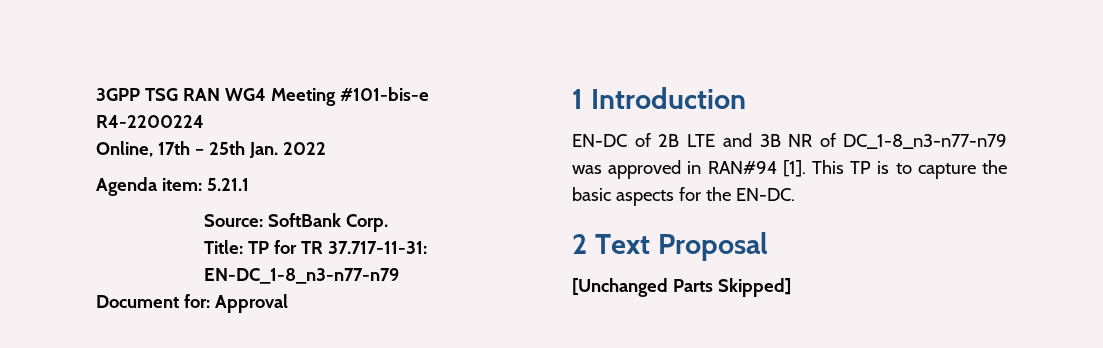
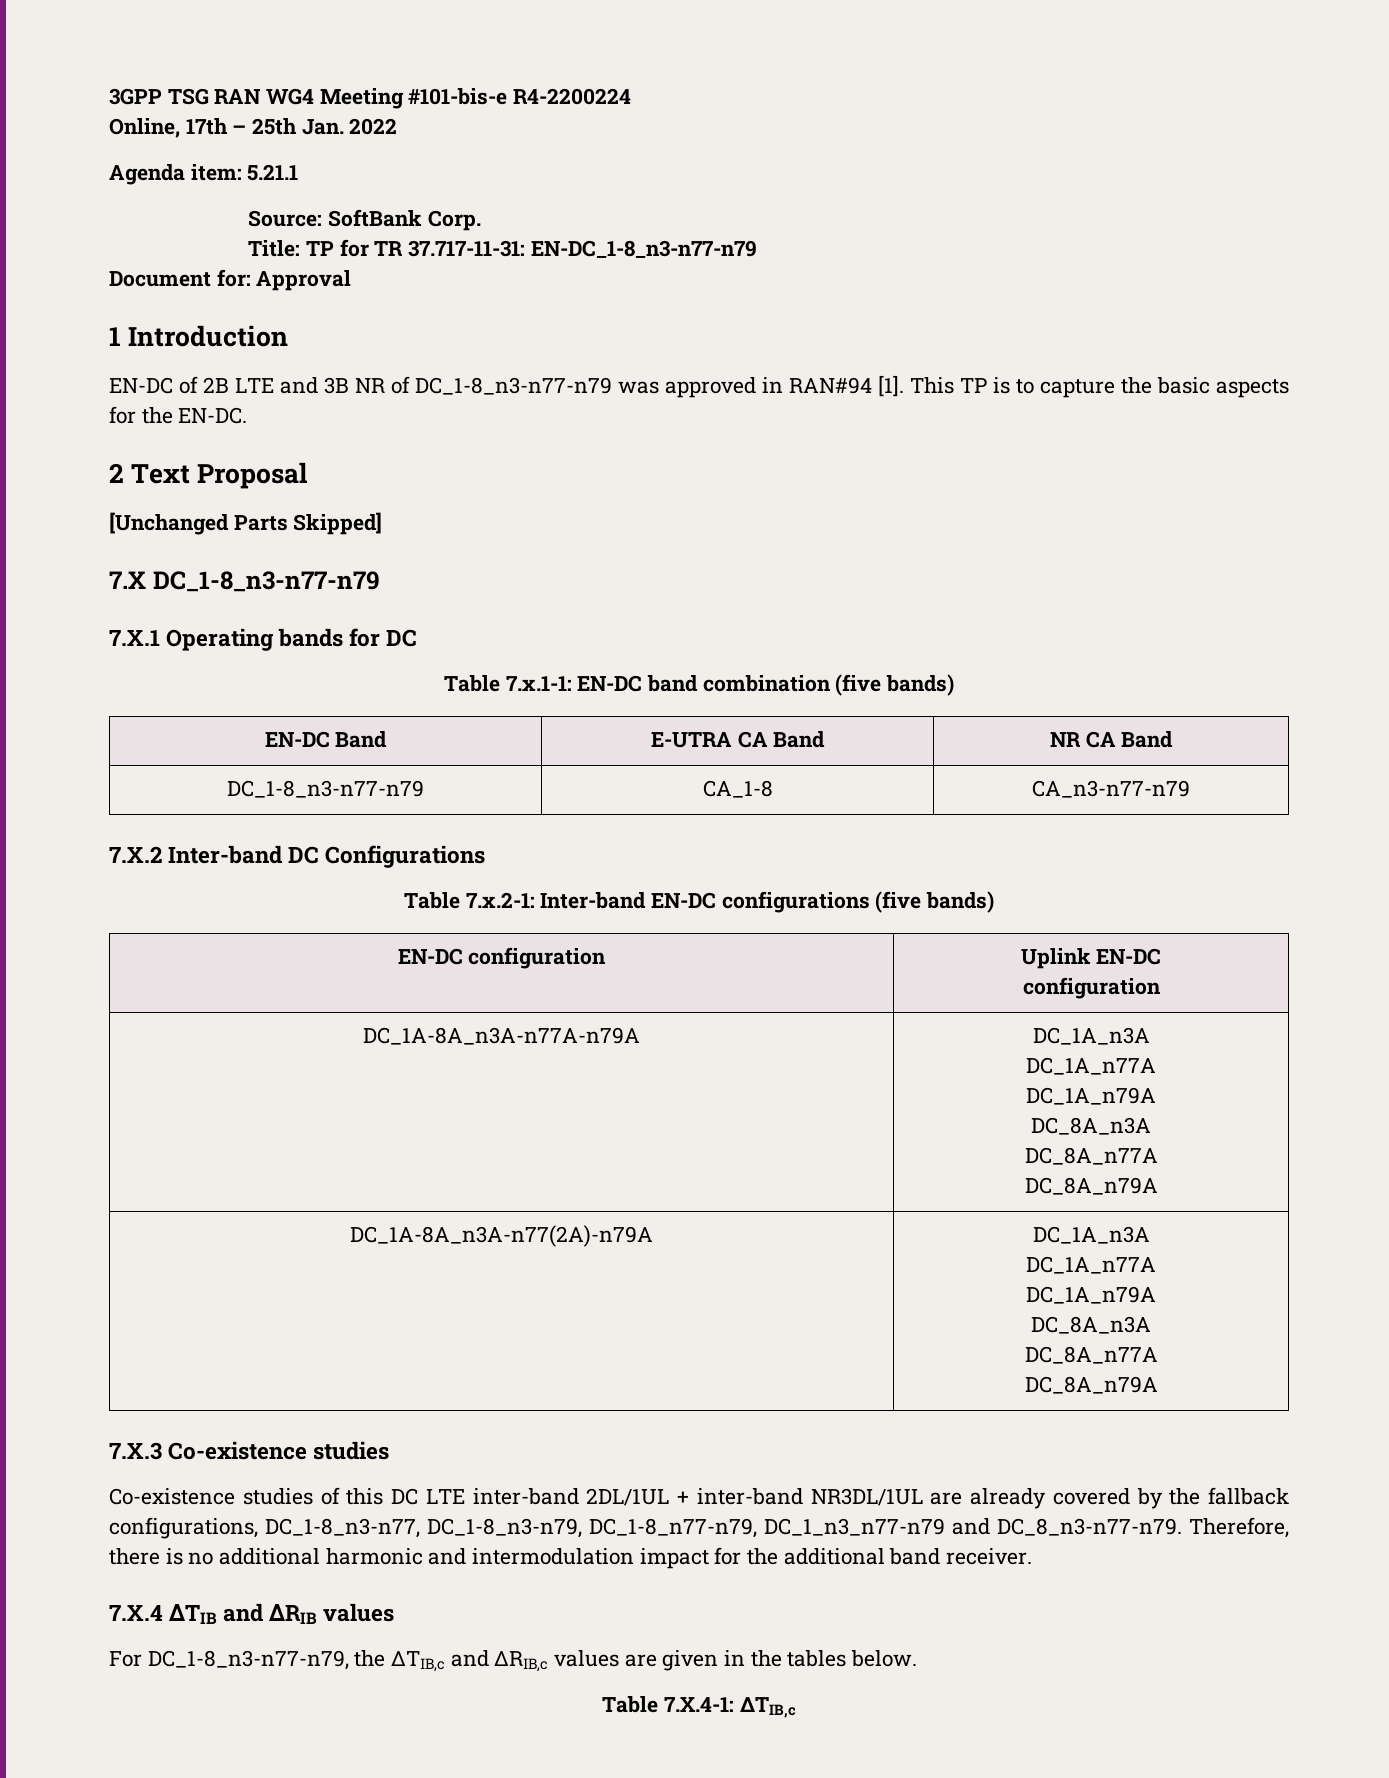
(791, 287) none -> [109,571,380,592] [109,628,418,651] [443,674,955,696] [264,731,388,748] [650,731,826,748] [1049,731,1174,748] [227,780,424,798] [702,780,773,798] [1032,780,1190,798] [109,845,486,868] [403,891,995,913] [397,947,607,969] [1020,948,1162,969] [1022,977,1161,999] [363,1027,640,1045] [1032,1027,1150,1045] [1026,1057,1156,1075] [1026,1087,1156,1105] [1031,1117,1151,1135] [1024,1147,1158,1165] [1024,1177,1158,1195] [350,1225,653,1247] [1032,1226,1150,1244] [1026,1256,1156,1274] [1026,1286,1156,1304] [1031,1316,1151,1334] [1024,1346,1158,1364] [1024,1376,1158,1394] [109,1441,390,1460] [109,1487,1289,1509] [109,1517,1289,1539] [109,1547,1033,1569] [109,1603,395,1624] [109,1650,918,1672] [602,1696,796,1718] // 7.X DC_1-8_n3-n77-n79 // 7.X.1 Operating bands for DC // Table 7.x.1-1: EN-DC band combination (five bands) // EN-DC Band | E-UTRA CA Band | NR CA Band // DC_1-8_n3-n77-n79 | CA_1-8 | CA_n3-n77-n79 // 7.X.2 Inter-band DC Configurations // Table 7.x.2-1: Inter-band EN-DC configurations (five bands) // EN-DC configuration | Uplink EN-DC // configuration // DC_1A-8A_n3A-n77A-n79A | DC_1A_n3A // DC_1A_n77A // DC_1A_n79A // DC_8A_n3A // DC_8A_n77A // DC_8A_n79A // DC_1A-8A_n3A-n77(2A)-n79A | DC_1A_n3A // DC_1A_n77A // DC_1A_n79A // DC_8A_n3A // DC_8A_n77A // DC_8A_n79A // 7.X.3 Co-existence studies // Co-existence studies of this DC LTE inter-band 2DL/1UL + inter-band NR3DL/1UL are already covered by the fallback configurations, DC_1-8_n3-n77, DC_1-8_n3-n79, DC_1-8_n77-n79, DC_1_n3_n77-n79 and DC_8_n3-n77-n79. Therefore, there is no additional harmonic and intermodulation impact for the additional band receiver. // 7.X.4 ∆TIB and ∆RIB values // For DC_1-8_n3-n77-n79, the ΔTIB,c and ΔRIB,c values are given in the tables below. // Table 7.X.4-1: ΔTIB,c

